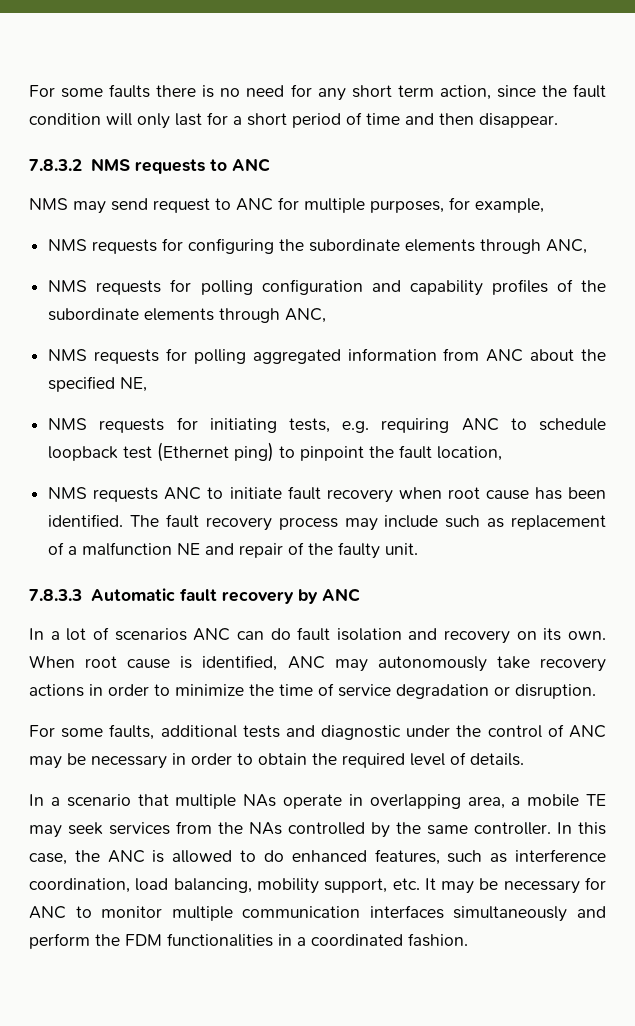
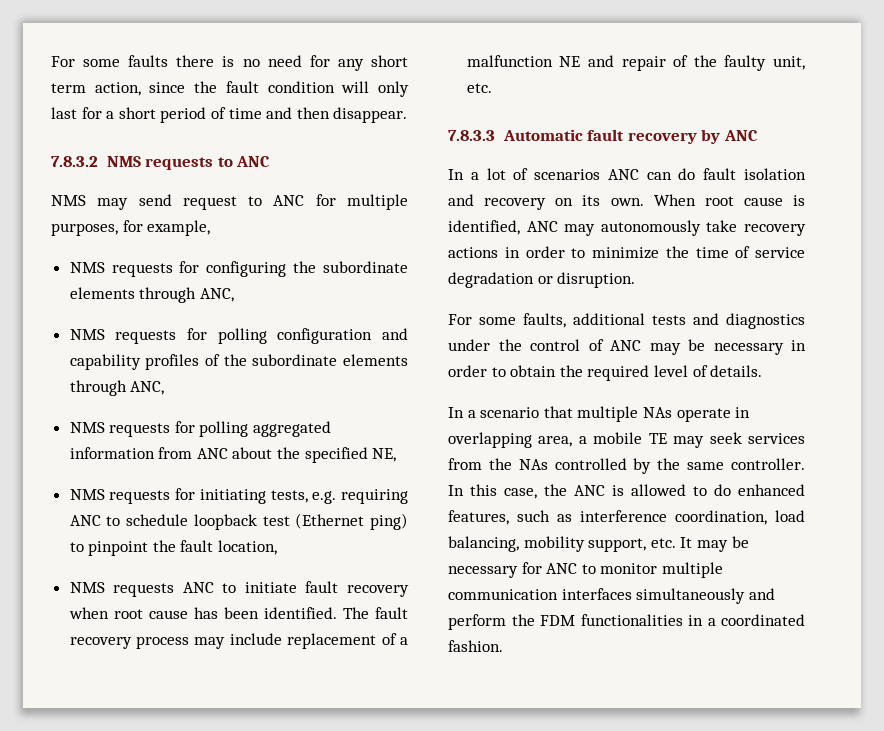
[445,515,505,528] such as -> (282, 639) none
[385,543,419,555] unit. -> [773,56,805,70] [466,83,492,93] unit, etc.
[321,725,402,740] diagnostic -> [726,313,805,329] diagnostics

